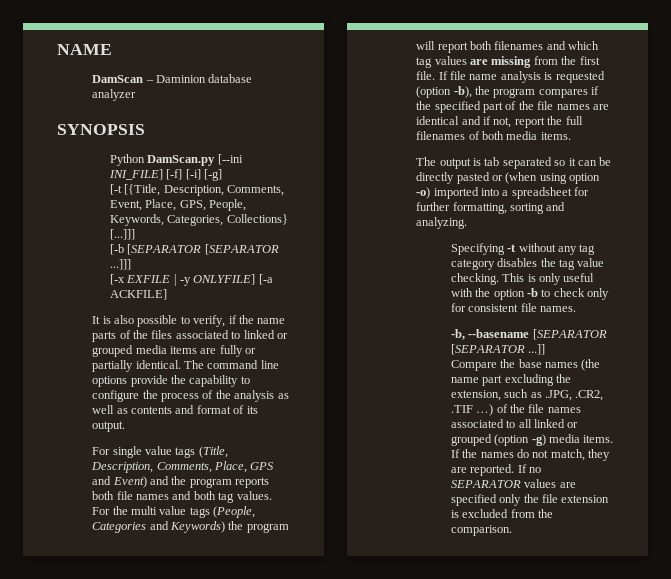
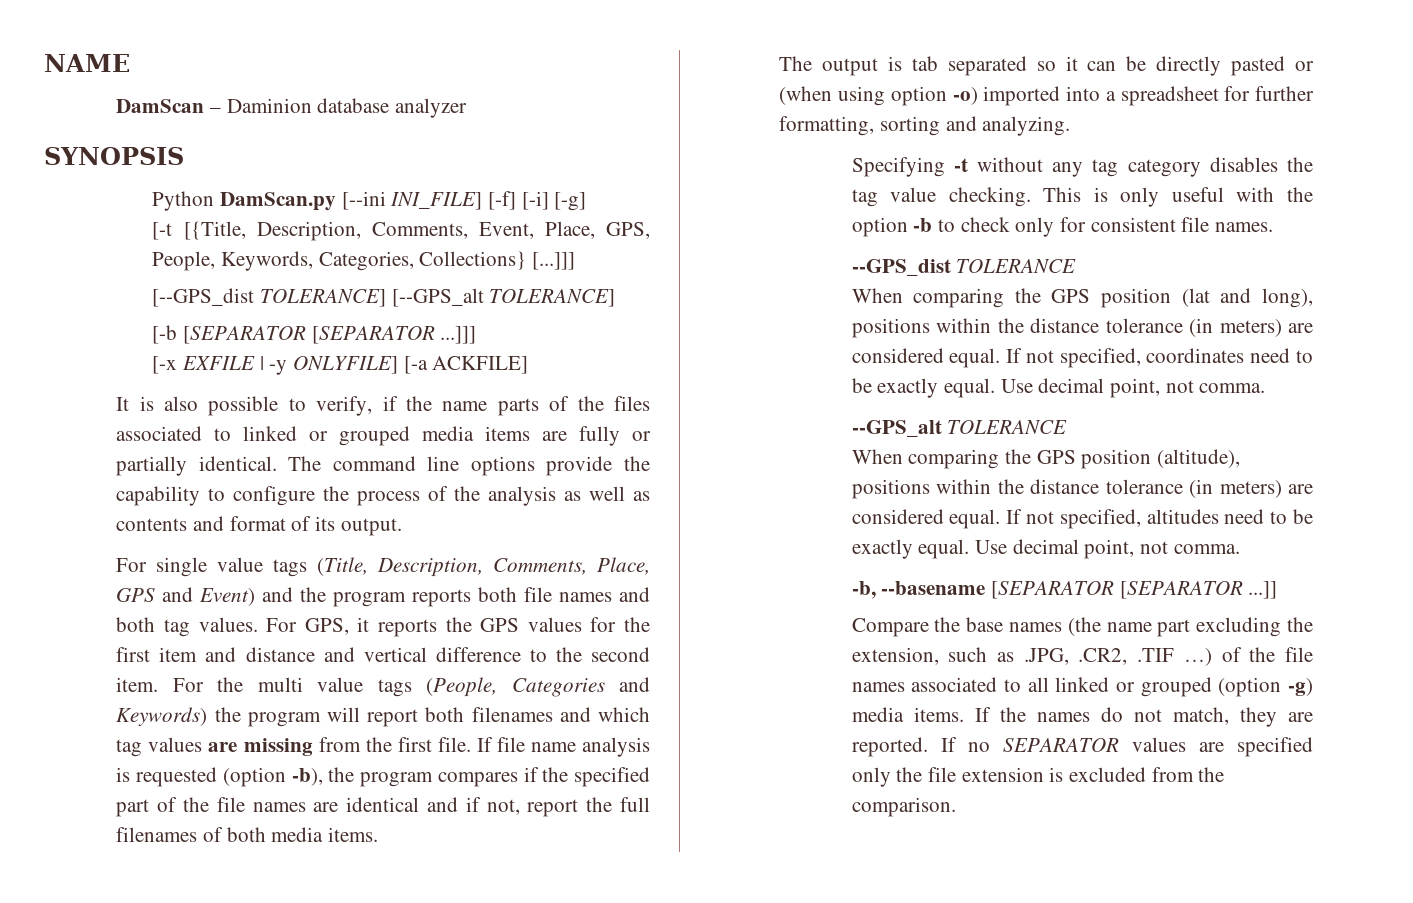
(135, 234) none -> [152,288,616,307] // [--GPS_dist TOLERANCE] [--GPS_alt TOLERANCE]
(111, 511) none -> [304,617,650,637] [116,647,650,662] [116,677,204,692] GPS, it reports the GPS values for the first item and distance and vertical difference to the second item. For
(577, 309) none -> [851,258,1077,276] [851,288,1313,308] [851,318,1313,338] [851,348,1313,368] [851,378,1266,398] [851,419,1068,437] [851,449,1240,469] [851,479,1313,499] [851,509,1313,529] [851,539,1240,559] // --GPS_dist TOLERANCE // When comparing the GPS position (lat and long), positions within the distance tolerance (in meters) are considered equal. If not specified, coordinates need to be exactly equal. Use decimal point, not comma. // --GPS_alt TOLERANCE // When comparing the GPS position (altitude), positions within the distance tolerance (in meters) are considered equal. If not specified, altitudes need to be exactly equal. Use decimal point, not comma.

